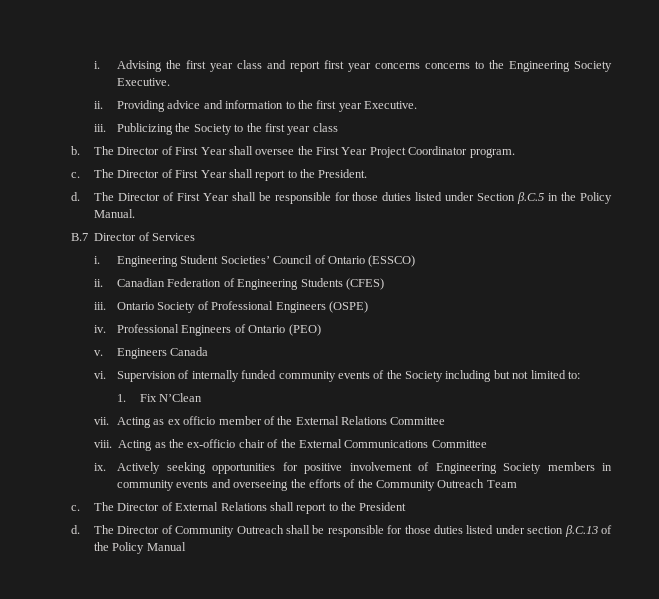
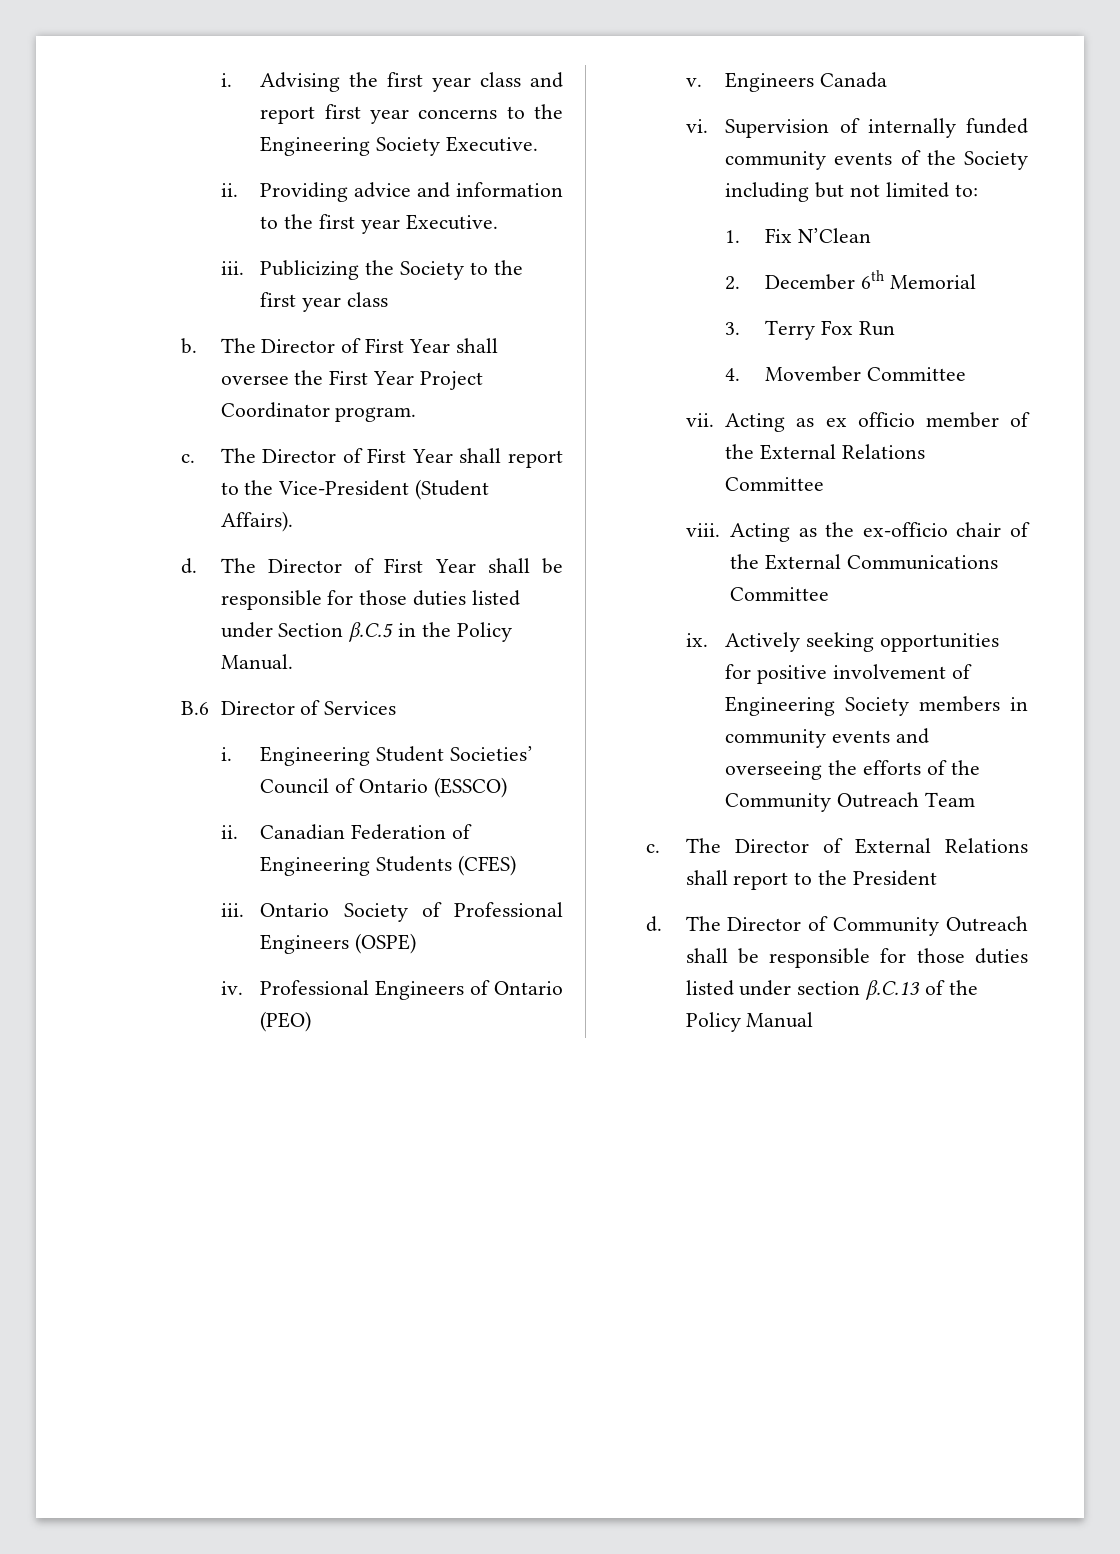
[425,63,471,69] concerns -> (498, 114) none
[318,169,368,178] President. -> [278,479,489,500] [220,511,293,532] Vice-President (Student Affairs).
[71,233,89,241] B.7 -> [180,701,209,715] B.6
(203, 397) none -> [725,270,976,290] [725,320,895,340] [725,366,966,382] // 2. December 6th Memorial // 3. Terry Fox Run // 4. Movember Committee

